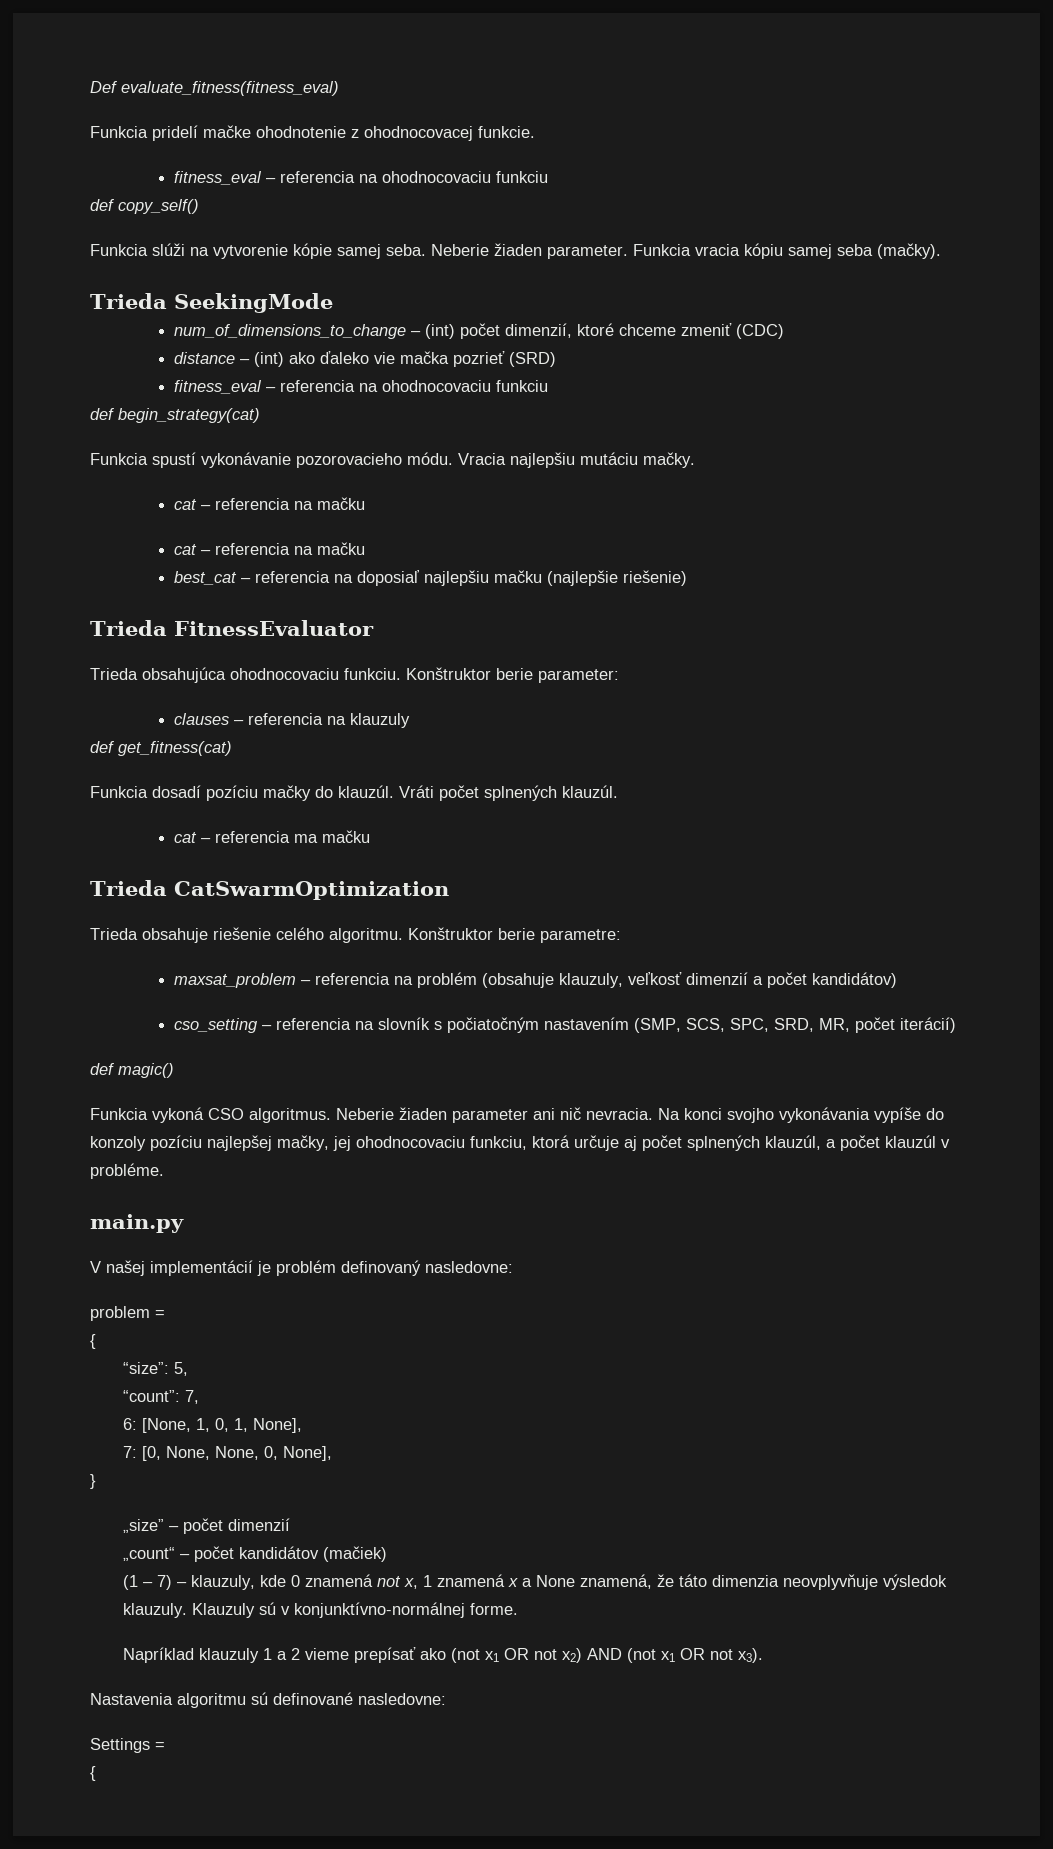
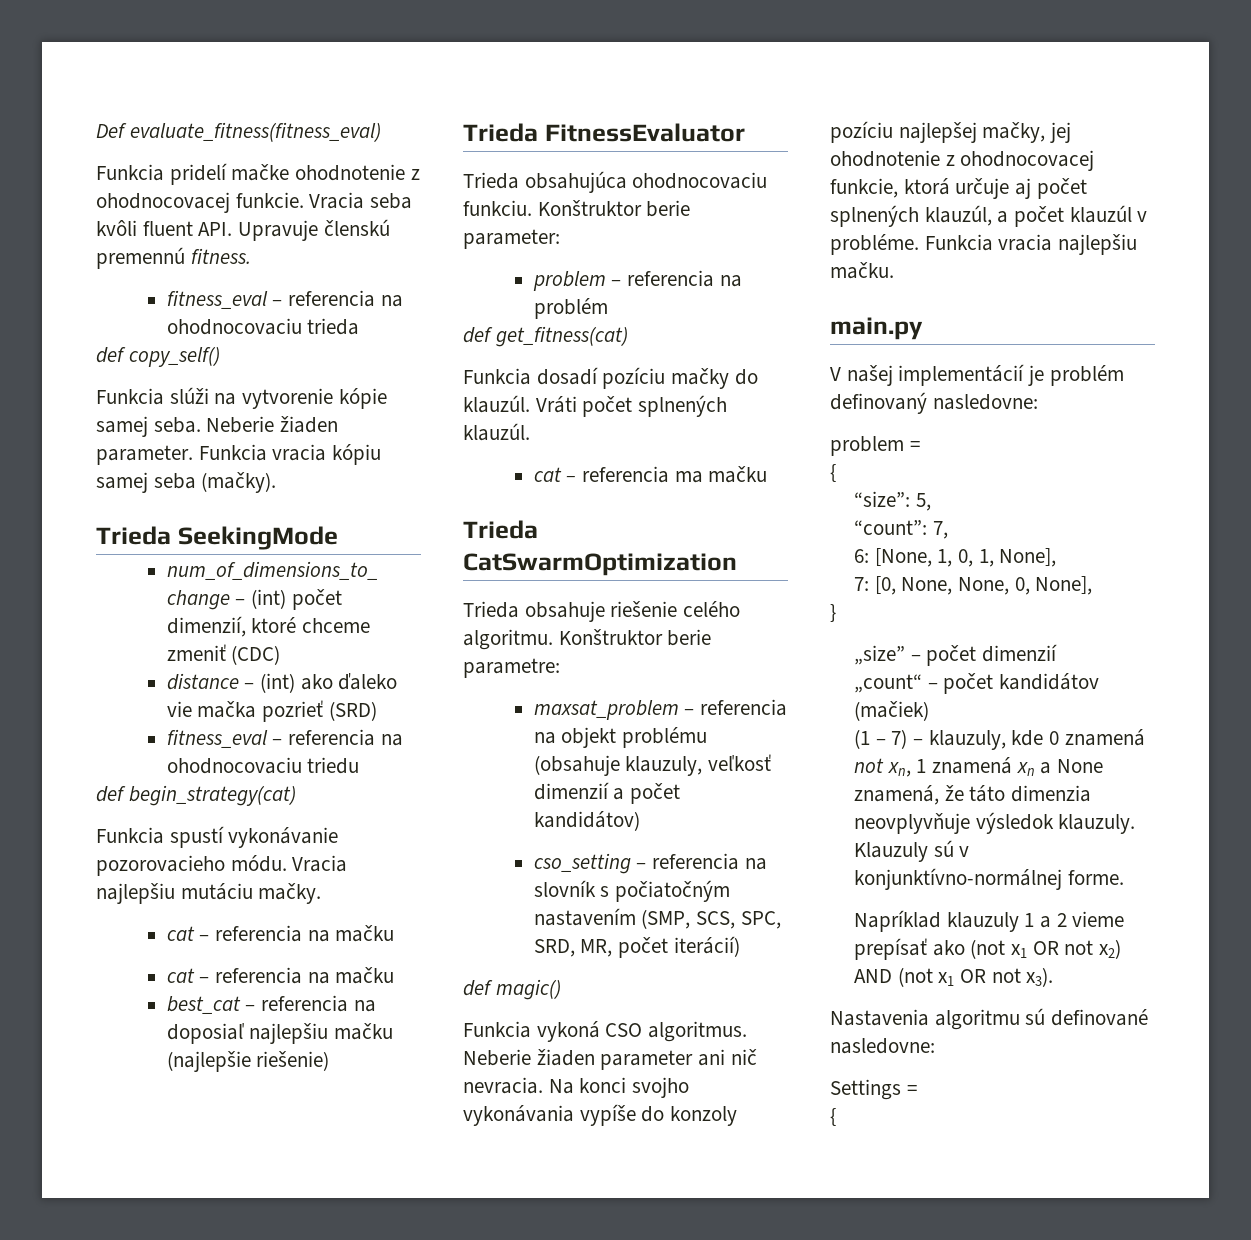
[174,171,549,185] // fitness_eval – referencia na ohodnocovaciu funkciu -> [309,192,413,209] [96,219,390,241] [96,247,251,269] [166,290,403,309] [166,318,360,335] Vracia seba kvôli fluent API. Upravuje členskú premennú fitness. // fitness_eval – referencia na ohodnocovaciu trieda
[496,380,549,392] funkciu -> [307,757,360,774] triedu
[174,713,411,728] clauses – referencia na klauzuly -> [532,270,742,291] [533,298,608,319] problem – referencia na problém
[417,972,478,988] problém -> [561,727,708,748] objekt problému
[356,1136,527,1150] ohodnocovaciu funkciu, -> [830,150,1095,171] [830,178,898,198] ohodnotenie z ohodnocovacej funkcie,
(164, 1171) none -> [924,234,1138,255] [830,262,894,279] Funkcia vracia najlepšiu mačku.
[403,1578,418,1589] x, -> [887,762,911,777] xn,
[507,1578,518,1587] x -> [1016,762,1035,776] xn

